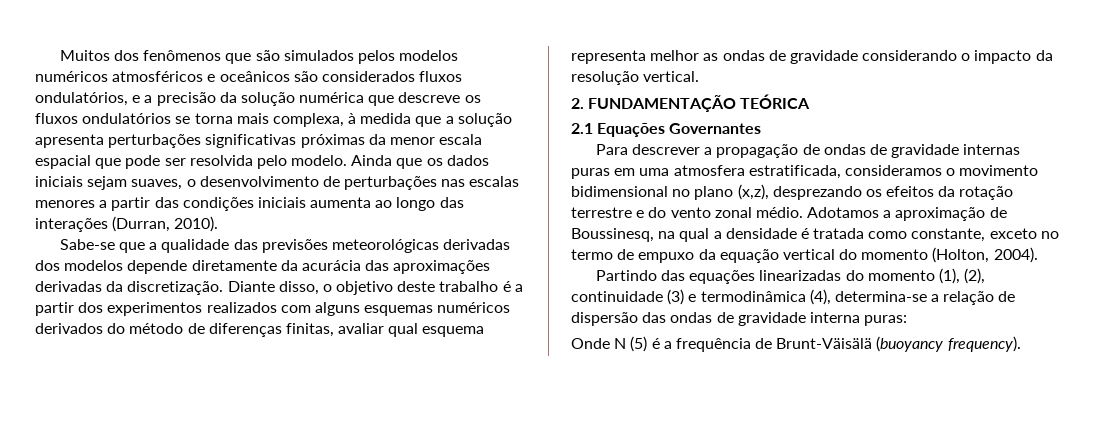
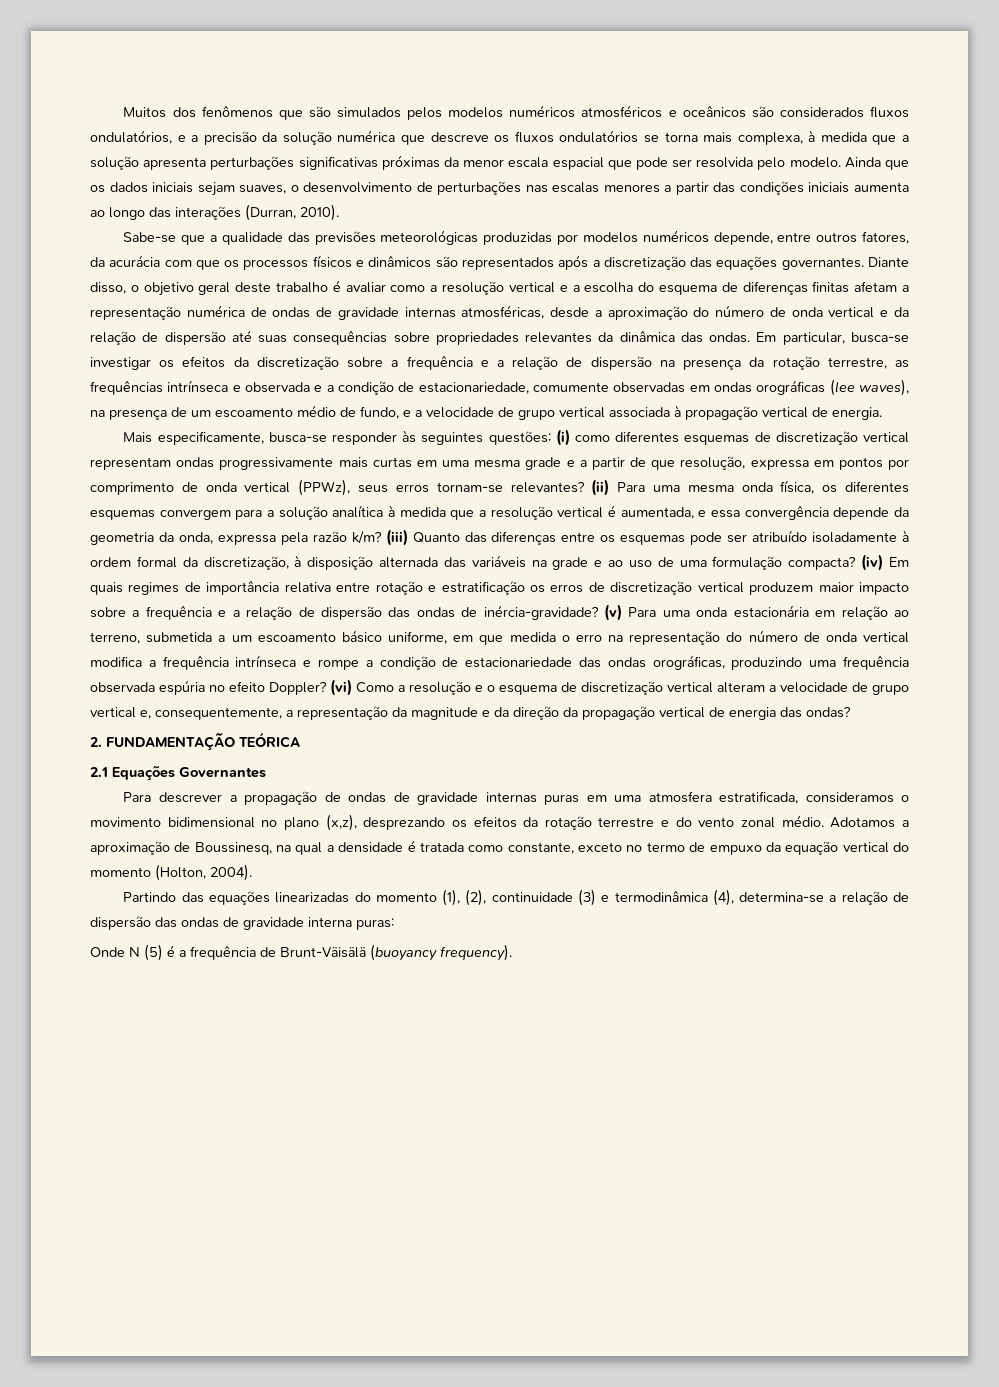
[443,239,511,250] [35,260,491,274] [35,281,224,295] derivadas dos modelos depende diretamente da acurácia das aproximações derivadas da discretização. -> [483,230,909,245] [90,255,864,270] produzidas por modelos numéricos depende, entre outros fatores, da acurácia com que os processos físicos e dinâmicos são representados após a discretização das equações governantes.
(394, 288) none -> [198,282,231,295] geral
[514,284,523,292] [35,302,511,316] [35,323,485,337] [571,50,1053,64] [571,71,700,85] a partir dos experimentos realizados com alguns esquemas numéricos derivados do método de diferenças finitas, avaliar qual esquema representa melhor as ondas de gravidade considerando o impacto da resolução vertical. -> [345,281,910,295] [90,305,909,320] [90,330,909,345] [90,356,909,370] [90,379,910,396] [90,405,882,420] [123,429,909,446] [90,456,909,470] [90,479,909,496] [90,505,909,520] [90,529,910,546] [90,554,910,571] [90,581,909,595] [90,604,910,621] [90,630,909,645] [90,655,909,670] [90,679,909,696] [90,706,851,720] avaliar como a resolução vertical e a escolha do esquema de diferenças finitas afetam a representação numérica de ondas de gravidade internas atmosféricas, desde a aproximação do número de onda vertical e da relação de dispersão até suas consequências sobre propriedades relevantes da dinâmica das ondas. Em particular, busca-se investigar os efeitos da discretização sobre a frequência e a relação de dispersão na presença da rotação terrestre, as frequências intrínseca e observada e a condição de estacionariedade, comumente observadas em ondas orográficas (lee waves), na presença de um escoamento médio de fundo, e a velocidade de grupo vertical associada à propagação vertical de energia. // Mais especificamente, busca-se responder às seguintes questões: (i) como diferentes esquemas de discretização vertical representam ondas progressivamente mais curtas em uma mesma grade e a partir de que resolução, expressa em pontos por comprimento de onda vertical (PPWz), seus erros tornam-se relevantes? (ii) Para uma mesma onda física, os diferentes esquemas convergem para a solução analítica à medida que a resolução vertical é aumentada, e essa convergência depende da geometria da onda, expressa pela razão k/m? (iii) Quanto das diferenças entre os esquemas pode ser atribuído isoladamente à ordem formal da discretização, à disposição alternada das variáveis na grade e ao uso de uma formulação compacta? (iv) Em quais regimes de importância relativa entre rotação e estratificação os erros de discretização vertical produzem maior impacto sobre a frequência e a relação de dispersão das ondas de inércia-gravidade? (v) Para uma onda estacionária em relação ao terreno, submetida a um escoamento básico uniforme, em que medida o erro na representação do número de onda vertical modifica a frequência intrínseca e rompe a condição de estacionariedade das ondas orográficas, produzindo uma frequência observada espúria no efeito Doppler? (vi) Como a resolução e o esquema de discretização vertical alteram a velocidade de grupo vertical e, consequentemente, a representação da magnitude e da direção da propagação vertical de energia das ondas?

